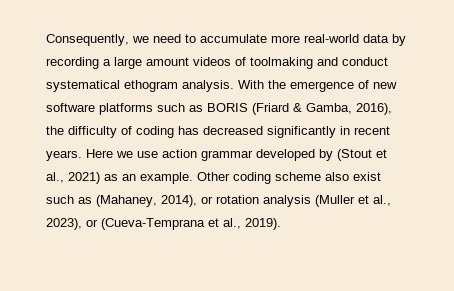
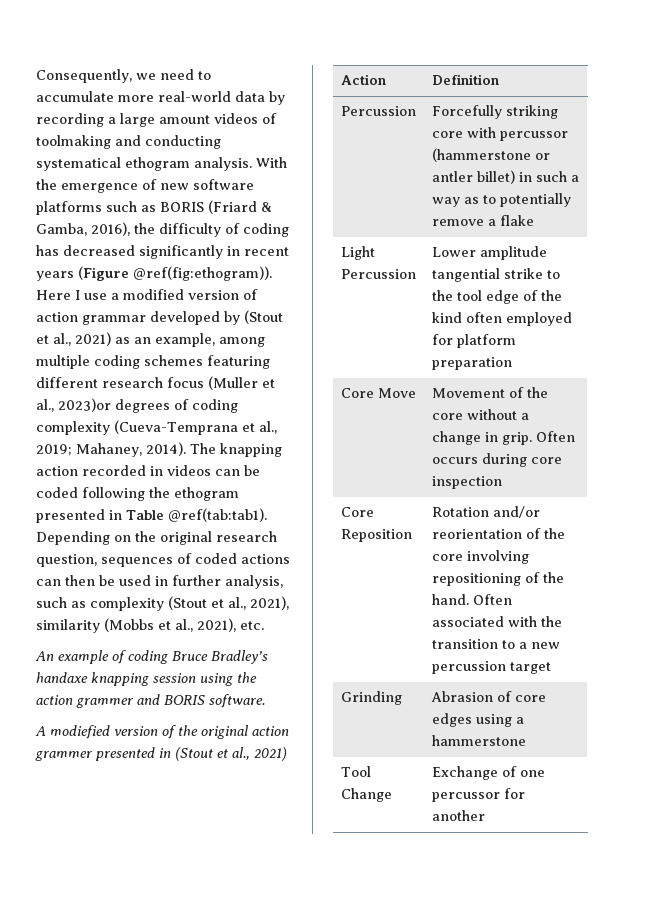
[342,57,388,66] conduct -> [145,135,221,149] conducting
[46,149,158,161] years. Here we use -> [36,266,272,281] [36,289,258,300] years (Figure @ref(fig:ethogram)). Here I use a modified version of
[140,172,381,184] [46,195,391,207] [46,218,281,230] example. Other coding scheme also exist such as (Mahaney, 2014), or rotation analysis (Muller et al., 2023), or (Cueva-Temprana et al., 2019). -> [155,333,265,347] [36,355,270,369] [36,376,275,390] [36,398,238,413] [36,420,277,435] [36,442,282,457] [36,465,260,476] [36,487,239,501] [36,508,267,523] [36,531,277,545] [36,553,290,567] [36,575,283,589] [36,596,289,611] [36,618,264,633] [35,650,268,664] [36,672,257,686] [36,694,265,708] [35,725,289,739] [35,747,287,761] [340,74,386,85] [431,74,499,85] [340,106,416,116] [431,105,558,119] [431,127,568,141] [431,148,550,162] [431,170,579,184] [431,193,571,207] [431,215,534,226] [340,246,375,260] [340,269,416,279] [431,246,547,260] [431,268,560,282] [431,290,562,304] [431,312,572,326] [431,334,516,348] [431,357,512,370] [340,388,416,398] [431,387,548,398] [431,409,529,420] [431,431,575,445] [431,453,562,467] [431,476,502,489] [340,507,374,517] [340,529,412,542] [431,506,540,518] [431,528,565,539] [431,550,529,564] [431,572,564,586] [431,594,512,605] [431,616,562,627] [431,639,560,649] [431,661,551,674] [340,691,402,705] [430,691,546,702] [431,713,524,727] [431,735,526,746] [340,766,371,777] [340,788,392,802] [431,766,545,780] [431,788,525,802] [431,810,485,821] example, among multiple coding schemes featuring different research focus (Muller et al., 2023)or degrees of coding complexity (Cueva-Temprana et al., 2019; Mahaney, 2014). The knapping action recorded in videos can be coded following the ethogram presented in Table @ref(tab:tab1). Depending on the original research question, sequences of coded actions can then be used in further analysis, such as complexity (Stout et al., 2021), similarity (Mobbs et al., 2021), etc. // An example of coding Bruce Bradley’s handaxe knapping session using the action grammer and BORIS software. // A modiefied version of the original action grammer presented in (Stout et al., 2021) // Action | Definition // Percussion | Forcefully striking core with percussor (hammerstone or antler billet) in such a way as to potentially remove a flake // Light Percussion | Lower amplitude tangential strike to the tool edge of the kind often employed for platform preparation // Core Move | Movement of the core without a change in grip. Often occurs during core inspection // Core Reposition | Rotation and/or reorientation of the core involving repositioning of the hand. Often associated with the transition to a new percussion target // Grinding | Abrasion of core edges using a hammerstone // Tool Change | Exchange of one percussor for another

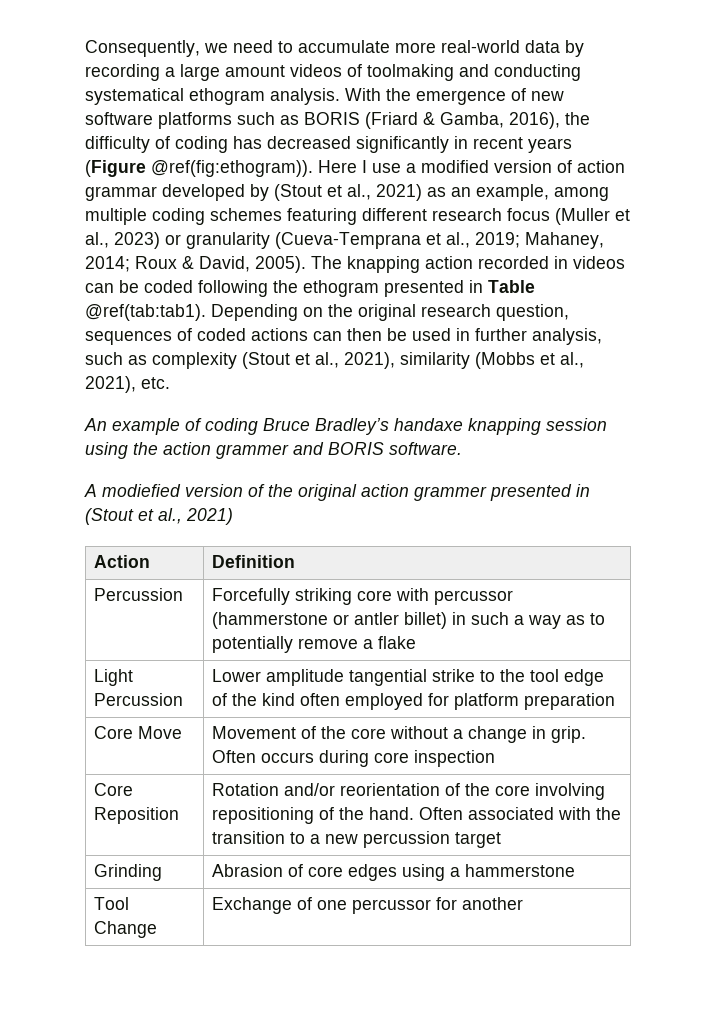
[58,398,238,413] [36,421,110,435] 2023)or degrees of coding complexity -> [114,232,270,249] 2023) or granularity
[146,442,186,456] 2014). -> [85,256,306,273] 2014; Roux & David, 2005).

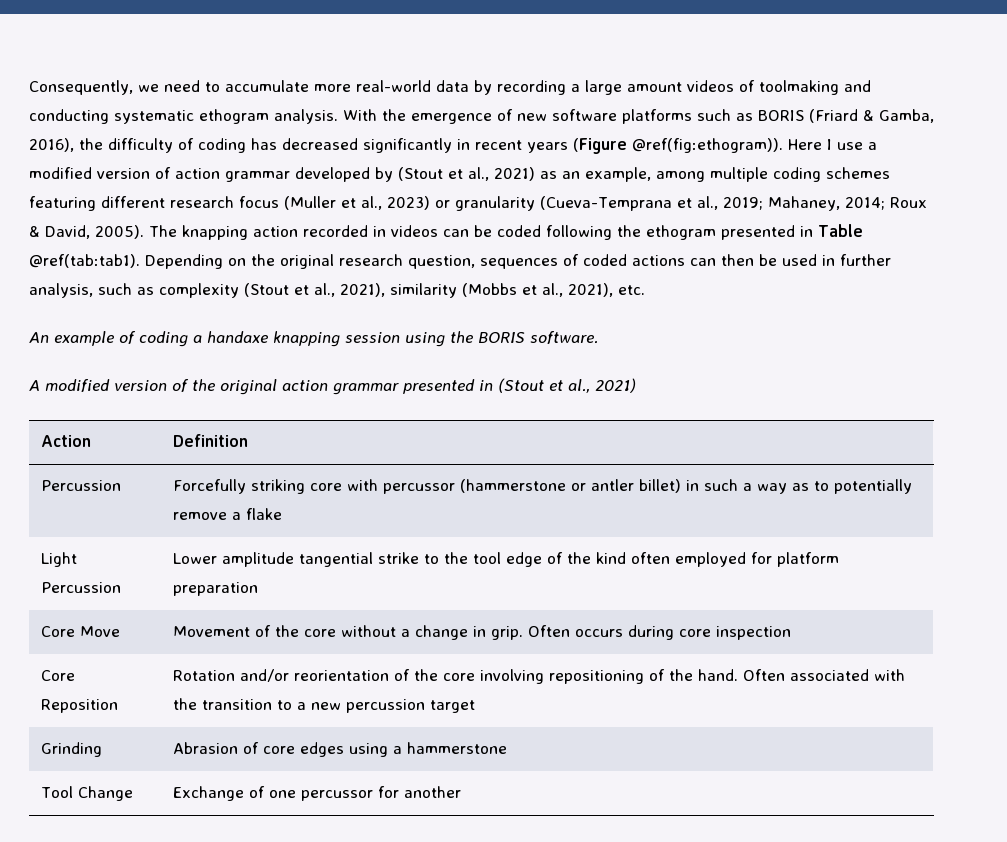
[85,88,184,105] systematical -> [114,110,194,124] systematic
[263,418,389,435] Bruce Bradley’s -> [193,335,202,343] a
[163,442,324,459] action grammer and -> (473, 337) none
[102,484,181,497] modiefied -> [45,379,110,392] modified
[414,486,487,501] grammer -> [333,383,399,395] grammar

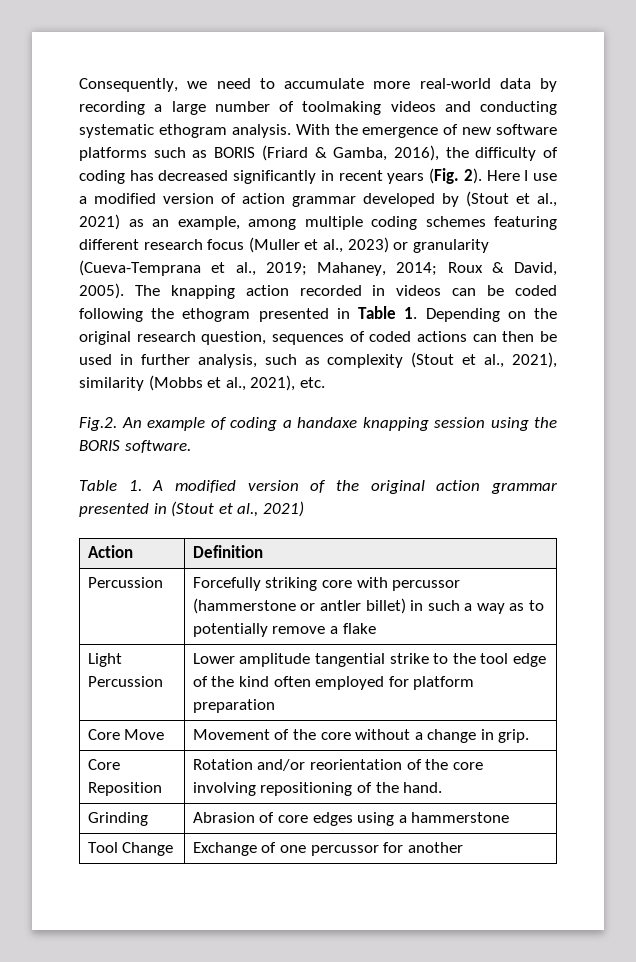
[627,80,734,92] amount videos -> [214,101,270,112] number
(839, 87) none -> [390,101,436,112] videos
[573,138,783,154] (Figure @ref(fig:ethogram)). -> [429,168,482,184] (Fig. 2).
[29,254,140,268] @ref(tab:tab1). -> [404,307,418,319] 1.
(645, 290) none -> [79,417,117,431] Fig.2.
(598, 337) none -> [79,480,142,491] Table 1.
[528,625,792,640] Often occurs during core inspection -> (530, 736) none
[743,669,906,681] [173,698,476,713] Often associated with the transition to a new percussion target -> (443, 787) none

